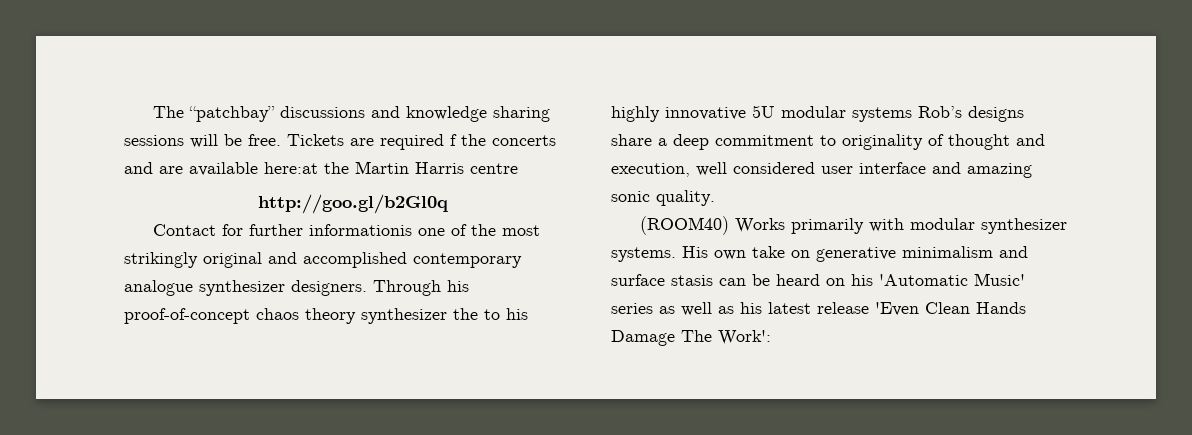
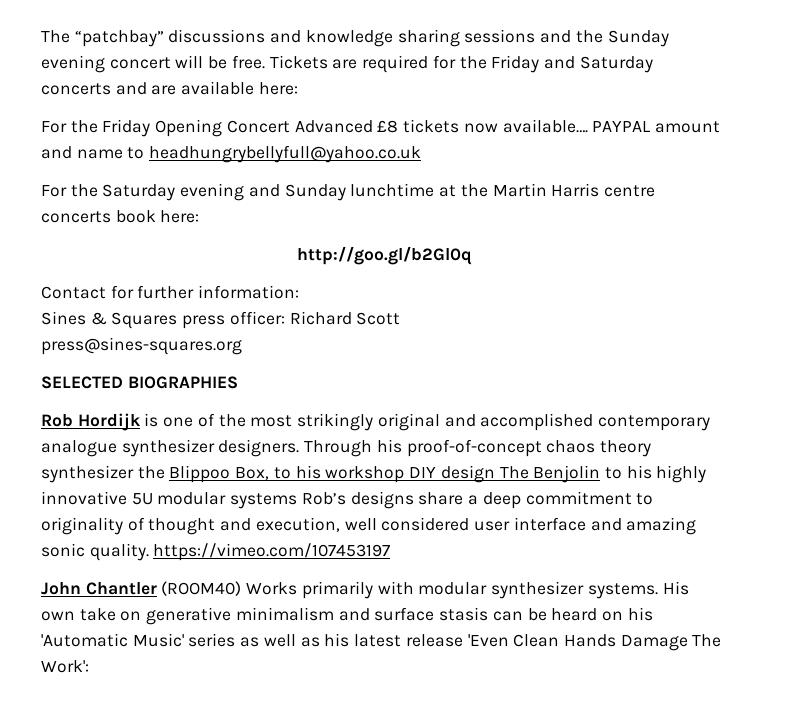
(184, 140) none -> [540,30,669,47] [41,55,171,73] and the Sunday evening concert
[450,134,556,146] [124,162,318,176] f the concerts and are available here:at -> [432,55,653,73] [41,81,298,95] [41,119,720,137] [41,145,422,163] [41,183,457,201] for the Friday and Saturday concerts and are available here: // For the Friday Opening Concert Advanced £8 tickets now available…. PAYPAL amount and name to headhungrybellyfull@yahoo.co.uk // For the Saturday evening and Sunday lunchtime at
(518, 168) none -> [41,210,200,223] concerts book here:
[308,224,412,236] informationis -> [198,285,300,299] [41,311,401,329] [41,337,242,355] [41,376,238,389] [41,413,159,431] information: // Sines & Squares press officer: Richard Scott // press@sines-squares.org // SELECTED BIOGRAPHIES // Rob Hordijk is
(478, 314) none -> [169,465,601,483] Blippoo Box, to his workshop DIY design The Benjolin
(715, 198) // -> [153,543,391,561] [41,582,157,595] https://vimeo.com/107453197 // John Chantler

